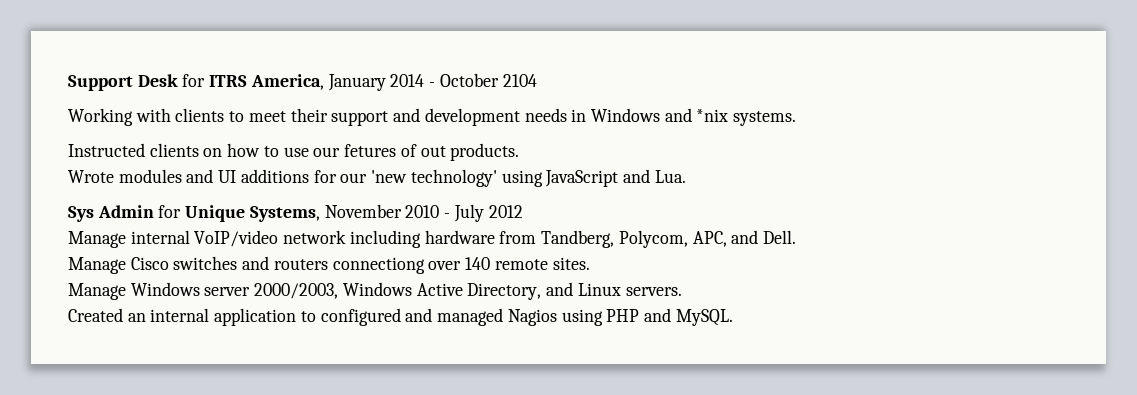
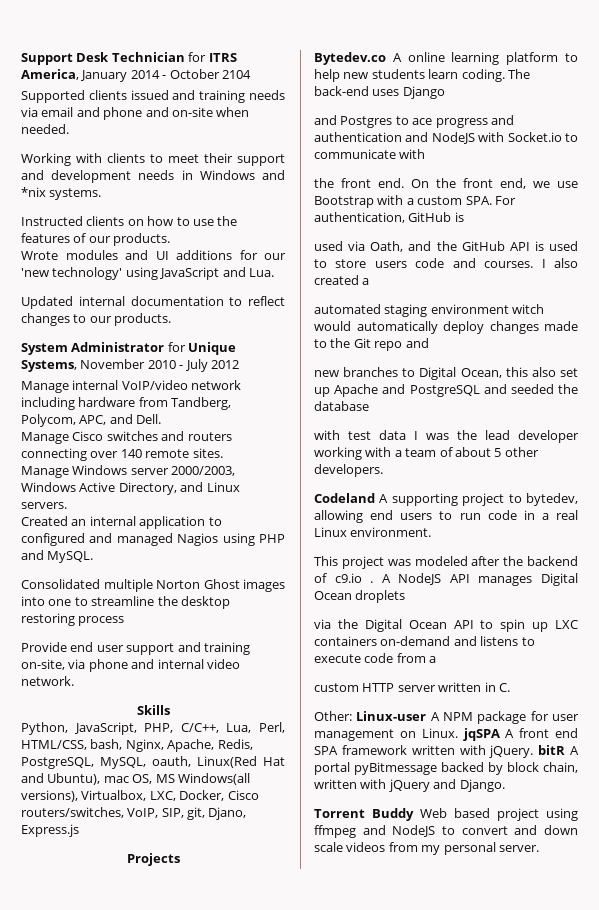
(178, 80) none -> [111,52,185,62] Technician
(537, 80) none -> [21,90,285,103] [21,107,250,120] [21,124,69,134] // Supported clients issued and training needs via email and phone and on-site when needed.
[313,144,446,157] our fetures of out -> [217,216,238,226] [21,233,111,243] the features of our
[68,205,154,222] Sys Admin -> [21,296,285,309] [21,313,172,326] [21,342,165,355] Updated internal documentation to reflect changes to our products. // System Administrator
[332,257,425,274] connectiong -> [21,448,87,461] connecting
(733, 317) none -> [21,579,285,592] [21,596,230,609] [21,613,125,626] [21,642,250,655] [21,659,240,672] [21,676,74,686] [136,705,170,715] [21,722,285,735] [21,739,253,752] [21,756,285,769] [21,773,250,785] [21,790,259,802] [21,807,247,820] [21,824,79,837] [126,853,180,866] [314,52,578,65] [314,69,530,82] [314,86,445,99] [314,115,514,128] [314,132,578,144] [314,149,426,159] [314,178,578,189] [314,195,516,208] [314,212,464,223] [314,241,578,252] [314,258,578,268] [314,275,370,285] [314,304,545,317] [314,321,578,334] [314,338,429,351] [314,367,578,380] [314,384,578,397] [314,401,369,411] [314,430,579,443] [314,447,539,460] [314,464,383,477] [314,493,578,506] [314,510,578,523] [314,527,432,537] [314,556,578,569] [314,573,578,586] [314,590,406,603] [314,619,578,632] [314,636,535,646] [314,653,437,663] [314,682,510,692] [314,711,579,724] [314,728,578,741] [314,745,579,758] [314,762,578,775] [314,779,505,792] [314,808,578,821] [314,825,578,838] [314,842,539,855] // Consolidated multiple Norton Ghost images into one to streamline the desktop restoring process // Provide end user support and training on-site, via phone and internal video network. // Skills // Python, JavaScript, PHP, C/C++, Lua, Perl, HTML/CSS, bash, Nginx, Apache, Redis, PostgreSQL, MySQL, oauth, Linux(Red Hat and Ubuntu), mac OS, MS Windows(all versions), Virtualbox, LXC, Docker, Cisco routers/switches, VoIP, SIP, git, Djano, Express.js // Projects // Bytedev.co A online learning platform to help new students learn coding. The back-end uses Django // and Postgres to ace progress and authentication and NodeJS with Socket.io to communicate with // the front end. On the front end, we use Bootstrap with a custom SPA. For authentication, GitHub is // used via Oath, and the GitHub API is used to store users code and courses. I also created a // automated staging environment witch would automatically deploy changes made to the Git repo and // new branches to Digital Ocean, this also set up Apache and PostgreSQL and seeded the database // with test data I was the lead developer working with a team of about 5 other developers. // Codeland A supporting project to bytedev, allowing end users to run code in a real Linux environment. // This project was modeled after the backend of c9.io . A NodeJS API manages Digital Ocean droplets // via the Digital Ocean API to spin up LXC containers on-demand and listens to execute code from a // custom HTTP server written in C. // Other: Linux-user A NPM package for user management on Linux. jqSPA A front end SPA framework written with jQuery. bitR A portal pyBitmessage backed by block chain, written with jQuery and Django. // Torrent Buddy Web based project using ffmpeg and NodeJS to convert and down scale videos from my personal server.

